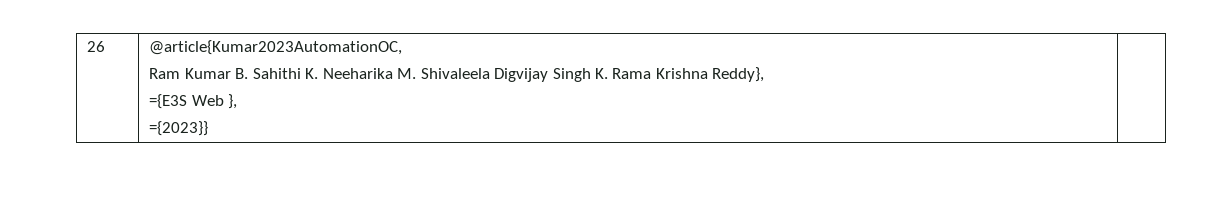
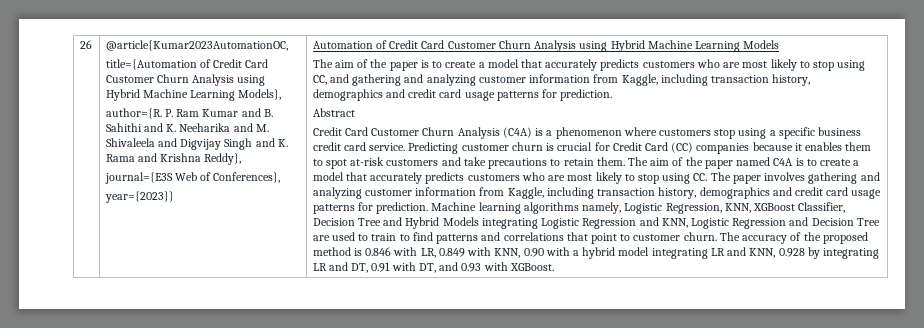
(403, 47) none -> [105,59,269,70] [105,74,266,86] [105,89,282,101] [105,108,173,119] title={Automation of Credit Card Customer Churn Analysis using Hybrid Machine Learning Models}, // author={R. P.
(231, 73) none -> [241,108,261,117] and
(301, 73) none -> [143,123,163,132] and
(393, 73) none -> [233,123,253,132] and
(490, 73) none -> [157,138,177,147] and
(591, 75) none -> [255,138,275,147] and
(652, 73) none -> [137,153,157,162] and
[149,94,238,109] [149,121,209,136] ={E3S Web }, // ={2023}} | -> [104,172,281,184] [104,191,174,203] [312,40,780,52] [312,59,866,71] [312,74,811,86] [312,89,613,101] [312,108,355,117] [312,127,862,139] [312,142,872,154] [312,157,860,169] [312,172,880,184] [312,187,882,199] [312,202,846,214] [312,217,880,229] [312,232,868,244] [312,247,880,259] [312,262,554,273] journal={E3S Web of Conferences}, // year={2023}} | Automation of Credit Card Customer Churn Analysis using Hybrid Machine Learning Models // The aim of the paper is to create a model that accurately predicts customers who are most likely to stop using CC, and gathering and analyzing customer information from Kaggle, including transaction history, demographics and credit card usage patterns for prediction. // Abstract // Credit Card Customer Churn Analysis (C4A) is a phenomenon where customers stop using a specific business credit card service. Predicting customer churn is crucial for Credit Card (CC) companies because it enables them to spot at-risk customers and take precautions to retain them. The aim of the paper named C4A is to create a model that accurately predicts customers who are most likely to stop using CC. The paper involves gathering and analyzing customer information from Kaggle, including transaction history, demographics and credit card usage patterns for prediction. Machine learning algorithms namely, Logistic Regression, KNN, XGBoost Classifier, Decision Tree and Hybrid Models integrating Logistic Regression and KNN, Logistic Regression and Decision Tree are used to train to find patterns and correlations that point to customer churn. The accuracy of the proposed method is 0.846 with LR, 0.849 with KNN, 0.90 with a hybrid model integrating LR and KNN, 0.928 by integrating LR and DT, 0.91 with DT, and 0.93 with XGBoost.

